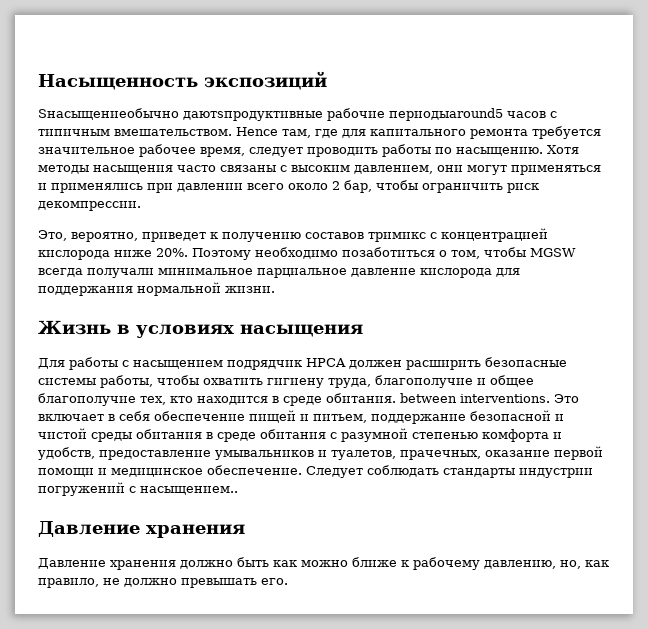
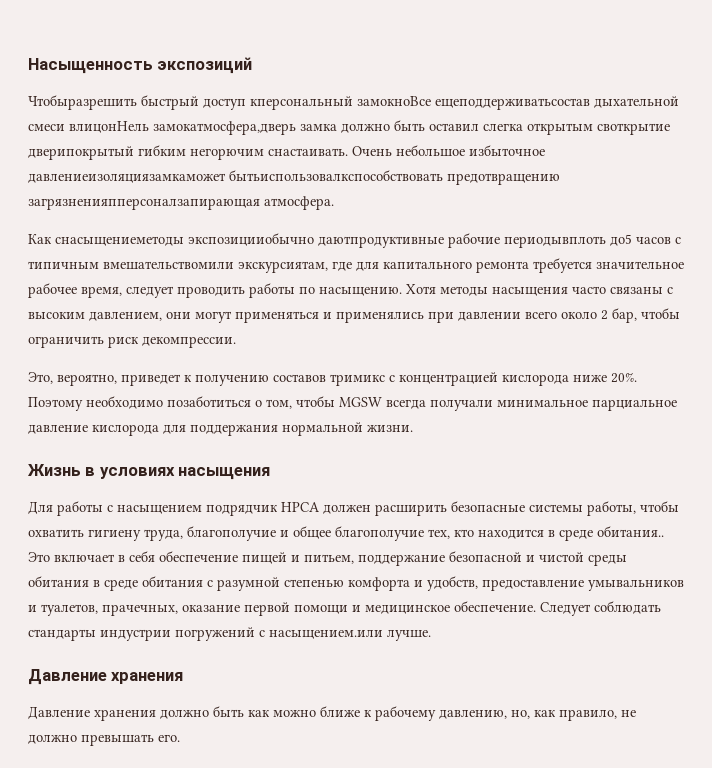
[38,108,557,121] [38,127,311,138] Sнасыщениеобычно даютsпродуктивные рабочие периодыaround5 часов с типичным вмешательством. Hence там, -> [28,95,679,110] [28,120,670,135] [28,145,545,160] [28,170,560,185] [28,196,334,210] [28,233,681,248] [28,261,328,273] Чтобыразрешить быстрый доступ кперсональный замокноВсе ещеподдерживатьсостав дыхательной смеси влицонНель замокатмосфера,дверь замка должно быть оставил слегка открытым своткрытие дверипокрытый гибким негорючим cнастаивать. Очень небольшое избыточное давлениеизоляциязамкаможет бытьиспользовалкспособствовать предотвращению загрязненияпперсоналзапирающая атмосфера. // Как снасыщениеметоды экспозицииобычно даютпродуктивные рабочие периодывплоть до5 часов с типичным вмешательствомили экскурсиятам,
[326,393,550,403] обитания. between interventions. -> [597,526,664,537] обитания..
[140,486,238,495] насыщением.. -> [269,630,431,641] насыщением.или лучше.

